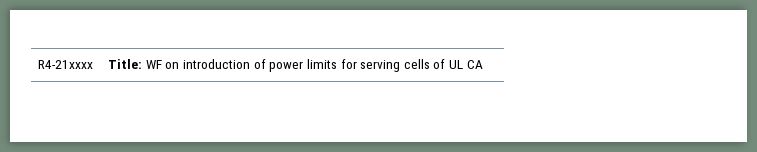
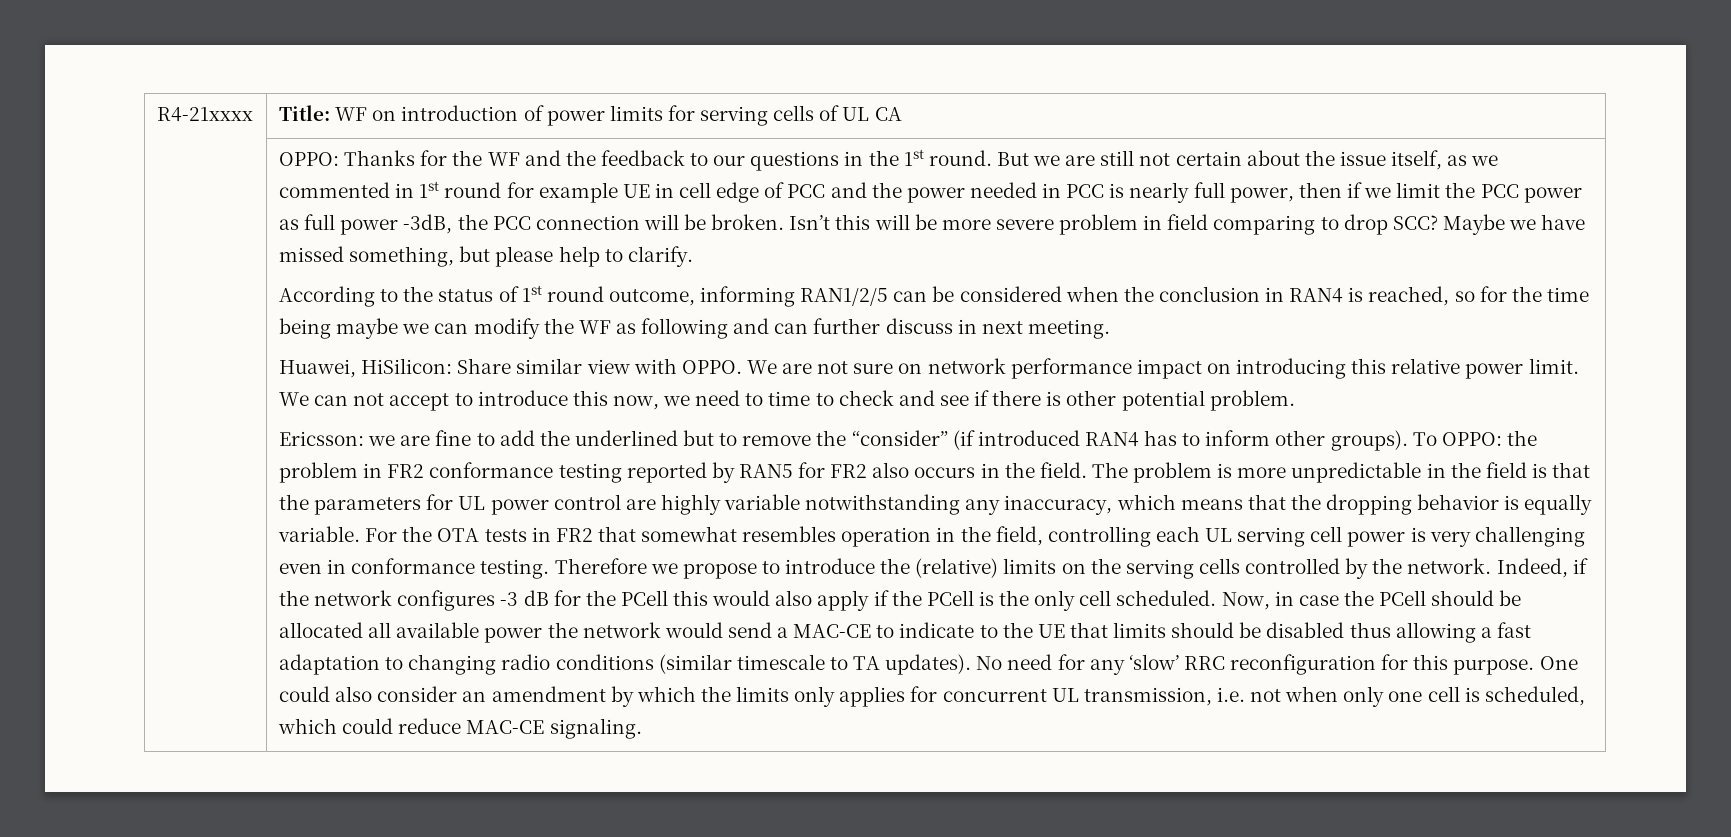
(483, 64) none -> [278,149,1499,171] [278,181,1582,203] [278,214,1586,235] [278,246,693,267] [278,285,1589,307] [278,318,1110,339] [278,358,1579,379] [278,390,1295,411] [278,430,1537,451] [278,462,1591,483] [278,494,1593,515] [277,526,1585,547] [278,558,1588,579] [278,590,1522,611] [278,622,1531,643] [278,654,1578,675] [278,686,1585,707] [277,718,642,739] // | OPPO: Thanks for the WF and the feedback to our questions in the 1st round. But we are still not certain about the issue itself, as we commented in 1st round for example UE in cell edge of PCC and the power needed in PCC is nearly full power, then if we limit the PCC power as full power -3dB, the PCC connection will be broken. Isn’t this will be more severe problem in field comparing to drop SCC? Maybe we have missed something, but please help to clarify. // According to the status of 1st round outcome, informing RAN1/2/5 can be considered when the conclusion in RAN4 is reached, so for the time being maybe we can modify the WF as following and can further discuss in next meeting. // Huawei, HiSilicon: Share similar view with OPPO. We are not sure on network performance impact on introducing this relative power limit. We can not accept to introduce this now, we need to time to check and see if there is other potential problem. // Ericsson: we are fine to add the underlined but to remove the “consider” (if introduced RAN4 has to inform other groups). To OPPO: the problem in FR2 conformance testing reported by RAN5 for FR2 also occurs in the field. The problem is more unpredictable in the field is that the parameters for UL power control are highly variable notwithstanding any inaccuracy, which means that the dropping behavior is equally variable. For the OTA tests in FR2 that somewhat resembles operation in the field, controlling each UL serving cell power is very challenging even in conformance testing. Therefore we propose to introduce the (relative) limits on the serving cells controlled by the network. Indeed, if the network configures -3 dB for the PCell this would also apply if the PCell is the only cell scheduled. Now, in case the PCell should be allocated all available power the network would send a MAC-CE to indicate to the UE that limits should be disabled thus allowing a fast adaptation to changing radio conditions (similar timescale to TA updates). No need for any ‘slow’ RRC reconfiguration for this purpose. One could also consider an amendment by which the limits only applies for concurrent UL transmission, i.e. not when only one cell is scheduled, which could reduce MAC-CE signaling.

